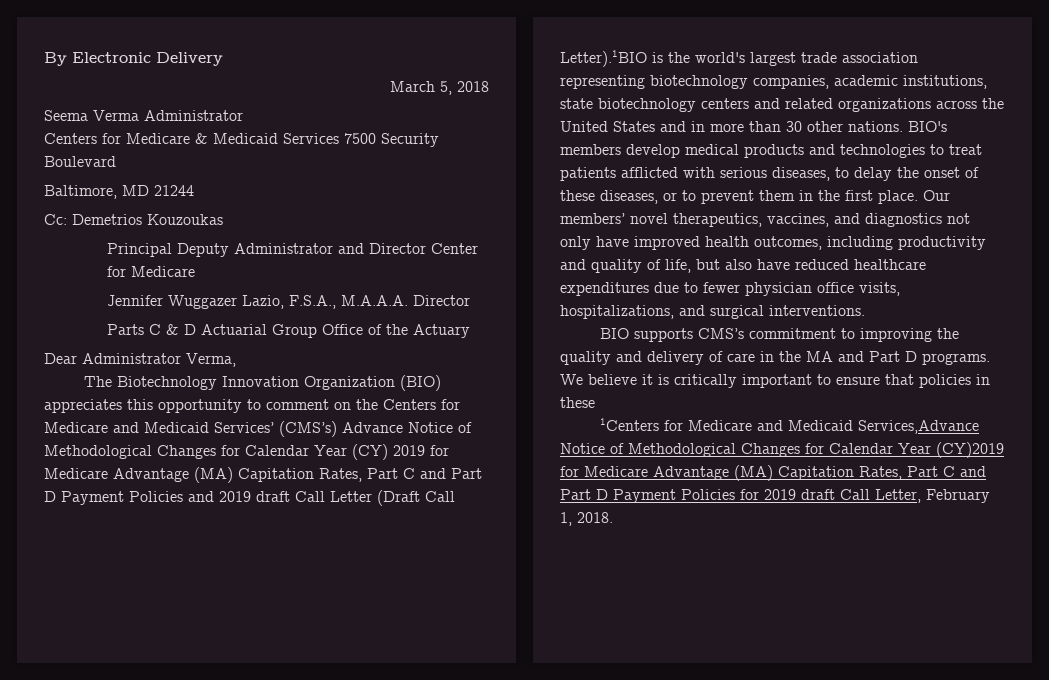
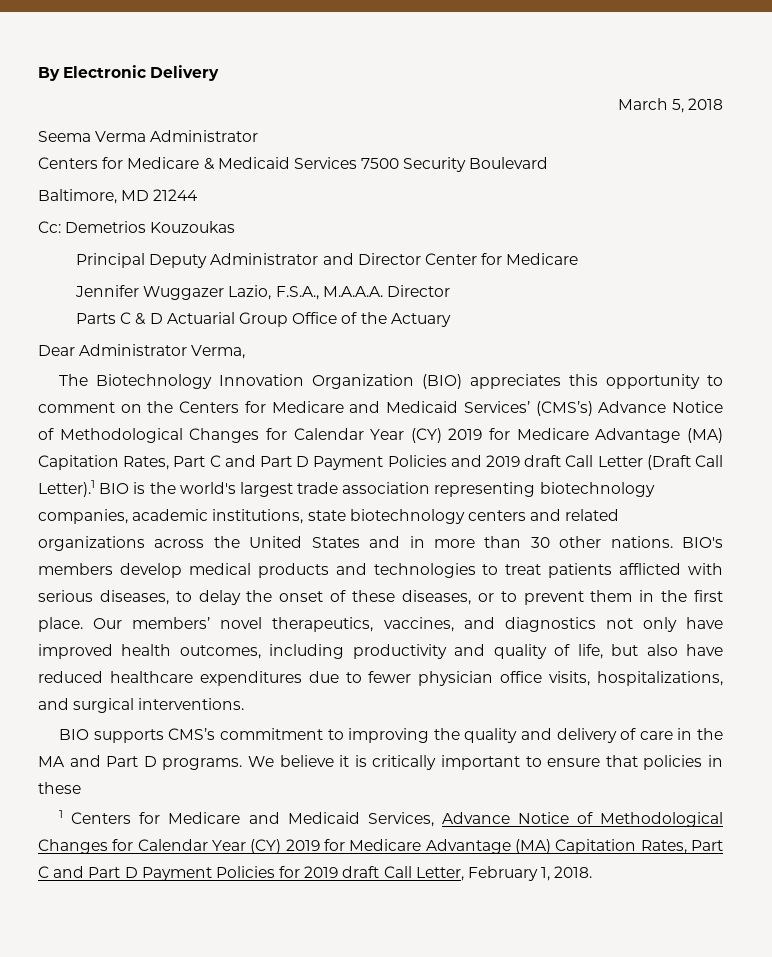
[560,50,647,67] Letter).1BIO -> [38,480,130,497] Letter).1 BIO
[600,418,980,434] [560,442,1004,458] 1Centers for Medicare and Medicaid Services,Advance Notice of Methodological Changes for Calendar Year (CY)2019 -> [59,810,724,827] [38,839,320,854] 1 Centers for Medicare and Medicaid Services, Advance Notice of Methodological Changes for Calendar Year (CY) 2019

